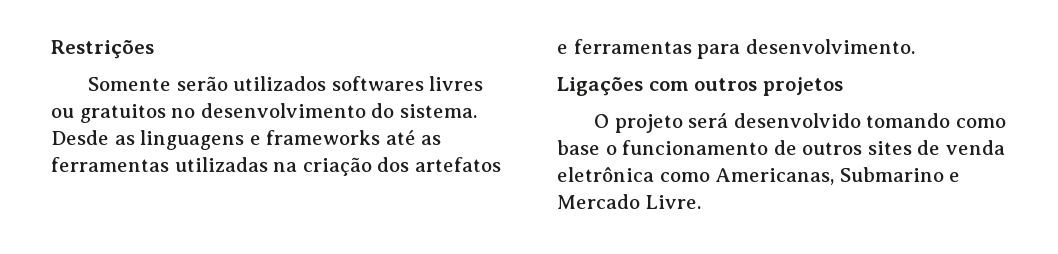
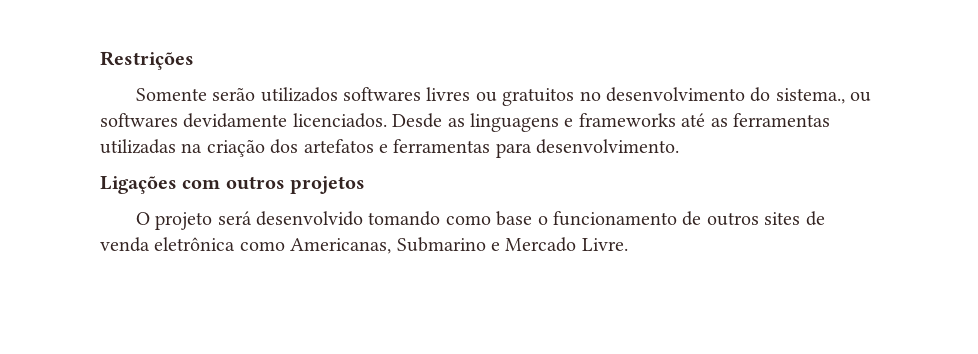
[399,104,477,118] sistema. -> [775,88,872,104] [100,113,387,128] sistema., ou softwares devidamente licenciados.

